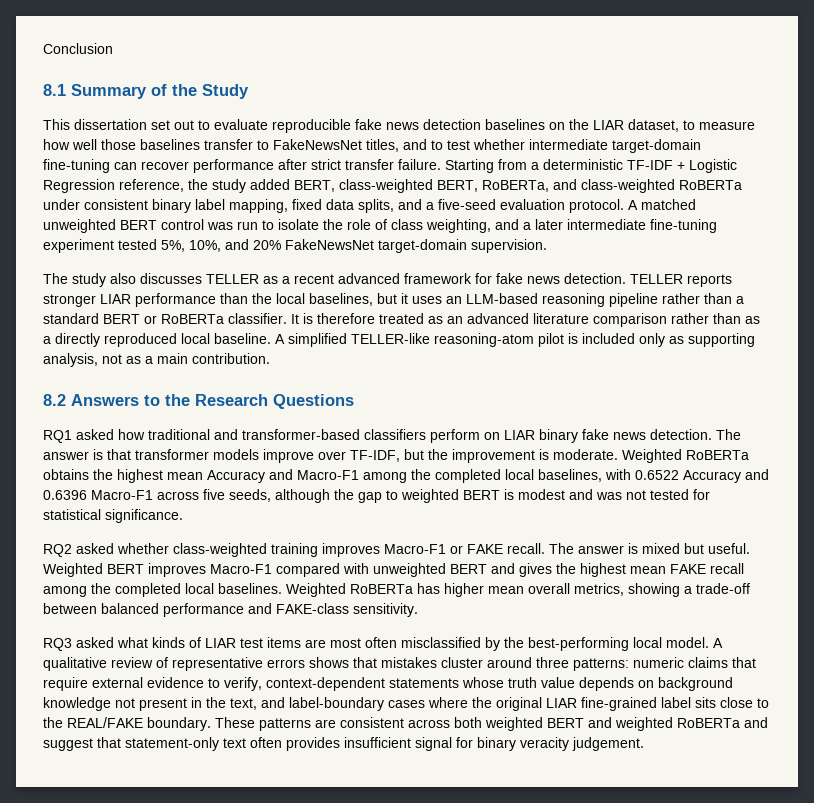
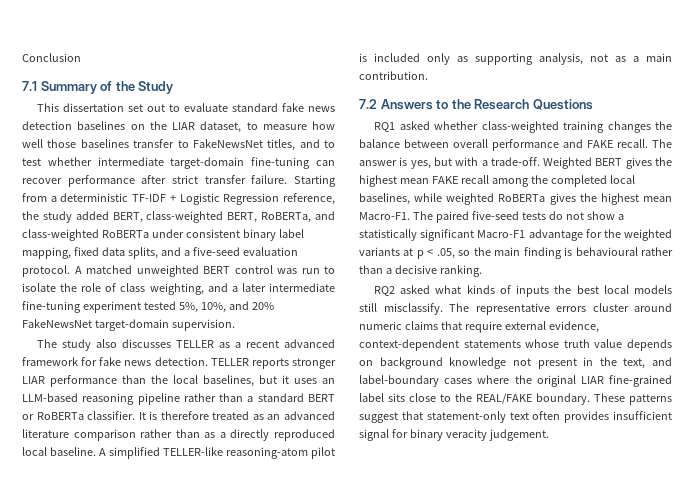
[43,84,66,96] 8.1 -> [22,81,37,91] 7.1
[272,119,351,133] reproducible -> [232,103,279,112] standard
[43,394,66,406] 8.2 -> [359,99,377,109] 7.2
[118,429,741,443] [43,449,749,463] [43,469,769,483] [43,489,710,503] [43,509,183,523] [43,543,463,557] how traditional and transformer-based classifiers perform on LIAR binary fake news detection. The answer is that transformer models improve over TF-IDF, but the improvement is moderate. Weighted RoBERTa obtains the highest mean Accuracy and Macro-F1 among the completed local baselines, with 0.6522 Accuracy and 0.6396 Macro-F1 across five seeds, although the gap to weighted BERT is modest and was not tested for statistical significance. // RQ2 asked whether class-weighted training improves Macro-F1 or -> [434,121,672,133] [359,139,583,151] whether class-weighted training changes the balance between overall performance and
[642,543,750,554] [43,563,515,577] mixed but useful. Weighted BERT improves Macro-F1 compared with unweighted BERT and -> [410,157,623,169] yes, but with a trade-off. Weighted BERT
[218,583,750,597] [43,603,418,617] [43,637,723,651] [43,657,629,671] baselines. Weighted RoBERTa has higher mean overall metrics, showing a trade-off between balanced performance and FAKE-class sensitivity. // RQ3 asked what kinds of LIAR test items are most often misclassified by the best-performing local model. A qualitative review of representative errors shows that mistakes cluster around three patterns: -> [359,193,672,205] [359,211,624,223] [359,229,672,241] [359,247,673,259] [359,265,482,277] [374,285,672,297] [359,303,672,315] baselines, while weighted RoBERTa gives the highest mean Macro-F1. The paired five-seed tests do not show a statistically significant Macro-F1 advantage for the weighted variants at p < .05, so the main finding is behavioural rather than a decisive ranking. // RQ2 asked what kinds of inputs the best local models still misclassify. The representative errors cluster around
[147,677,262,691] evidence to verify, -> [548,321,599,333] evidence,
[315,717,768,731] are consistent across both weighted BERT and weighted RoBERTa and -> (672, 399) none

